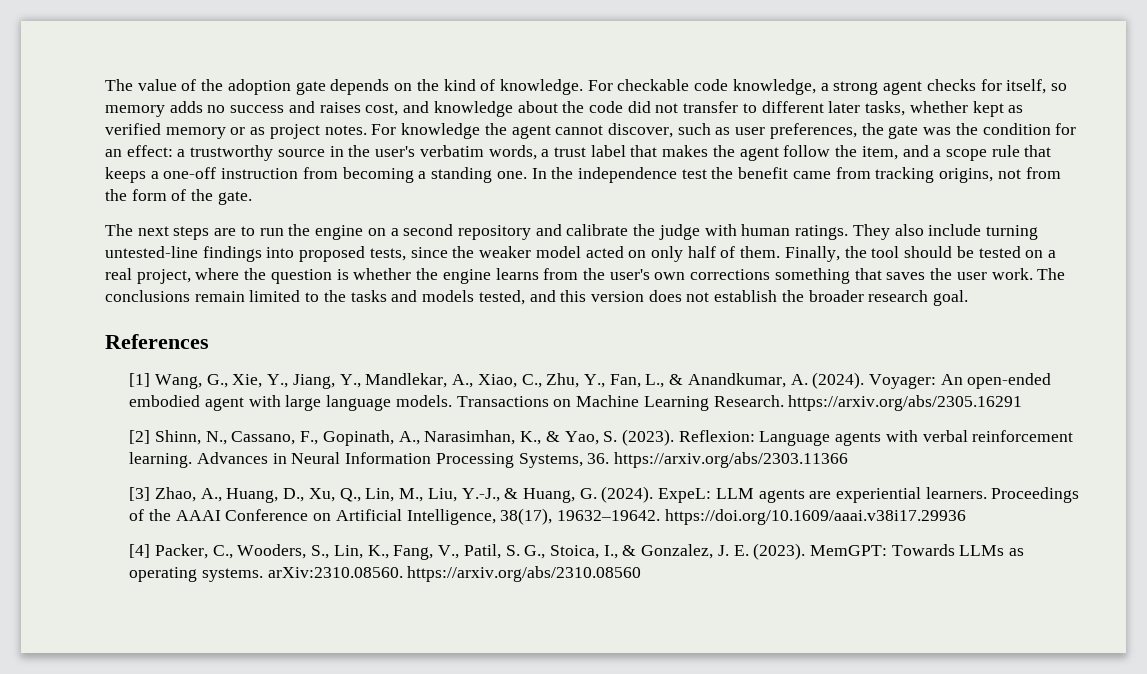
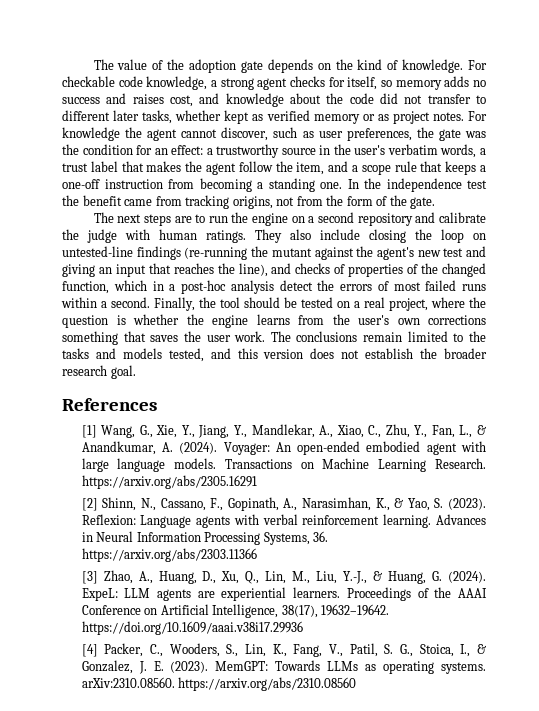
[985,225,1038,240] [105,246,781,262] turning untested-line findings into proposed tests, since the weaker model acted on only half of them. -> [369,229,486,243] [62,246,486,260] [62,263,486,277] [62,280,486,294] [61,297,150,308] closing the loop on untested-line findings (re-running the mutant against the agent's new test and giving an input that reaches the line), and checks of properties of the changed function, which in a post-hoc analysis detect the errors of most failed runs within a second.

